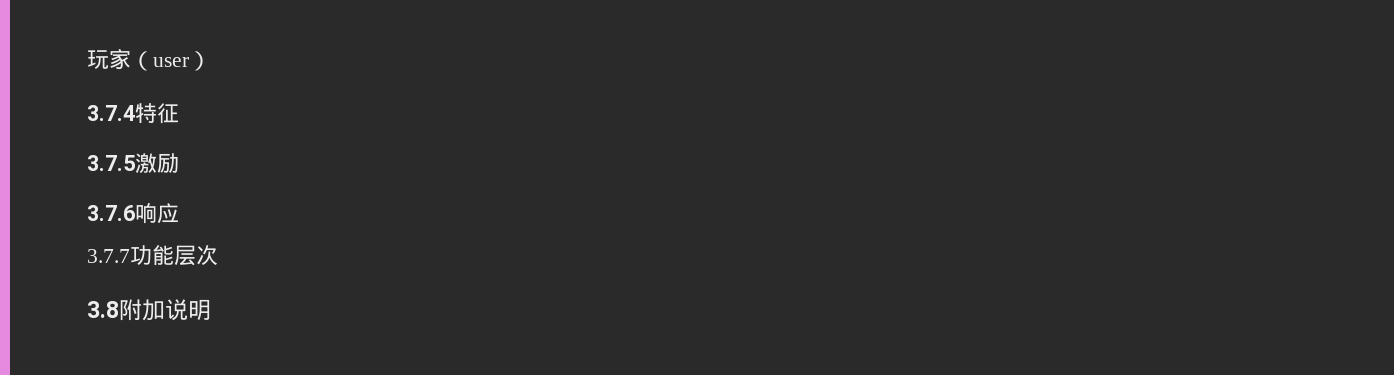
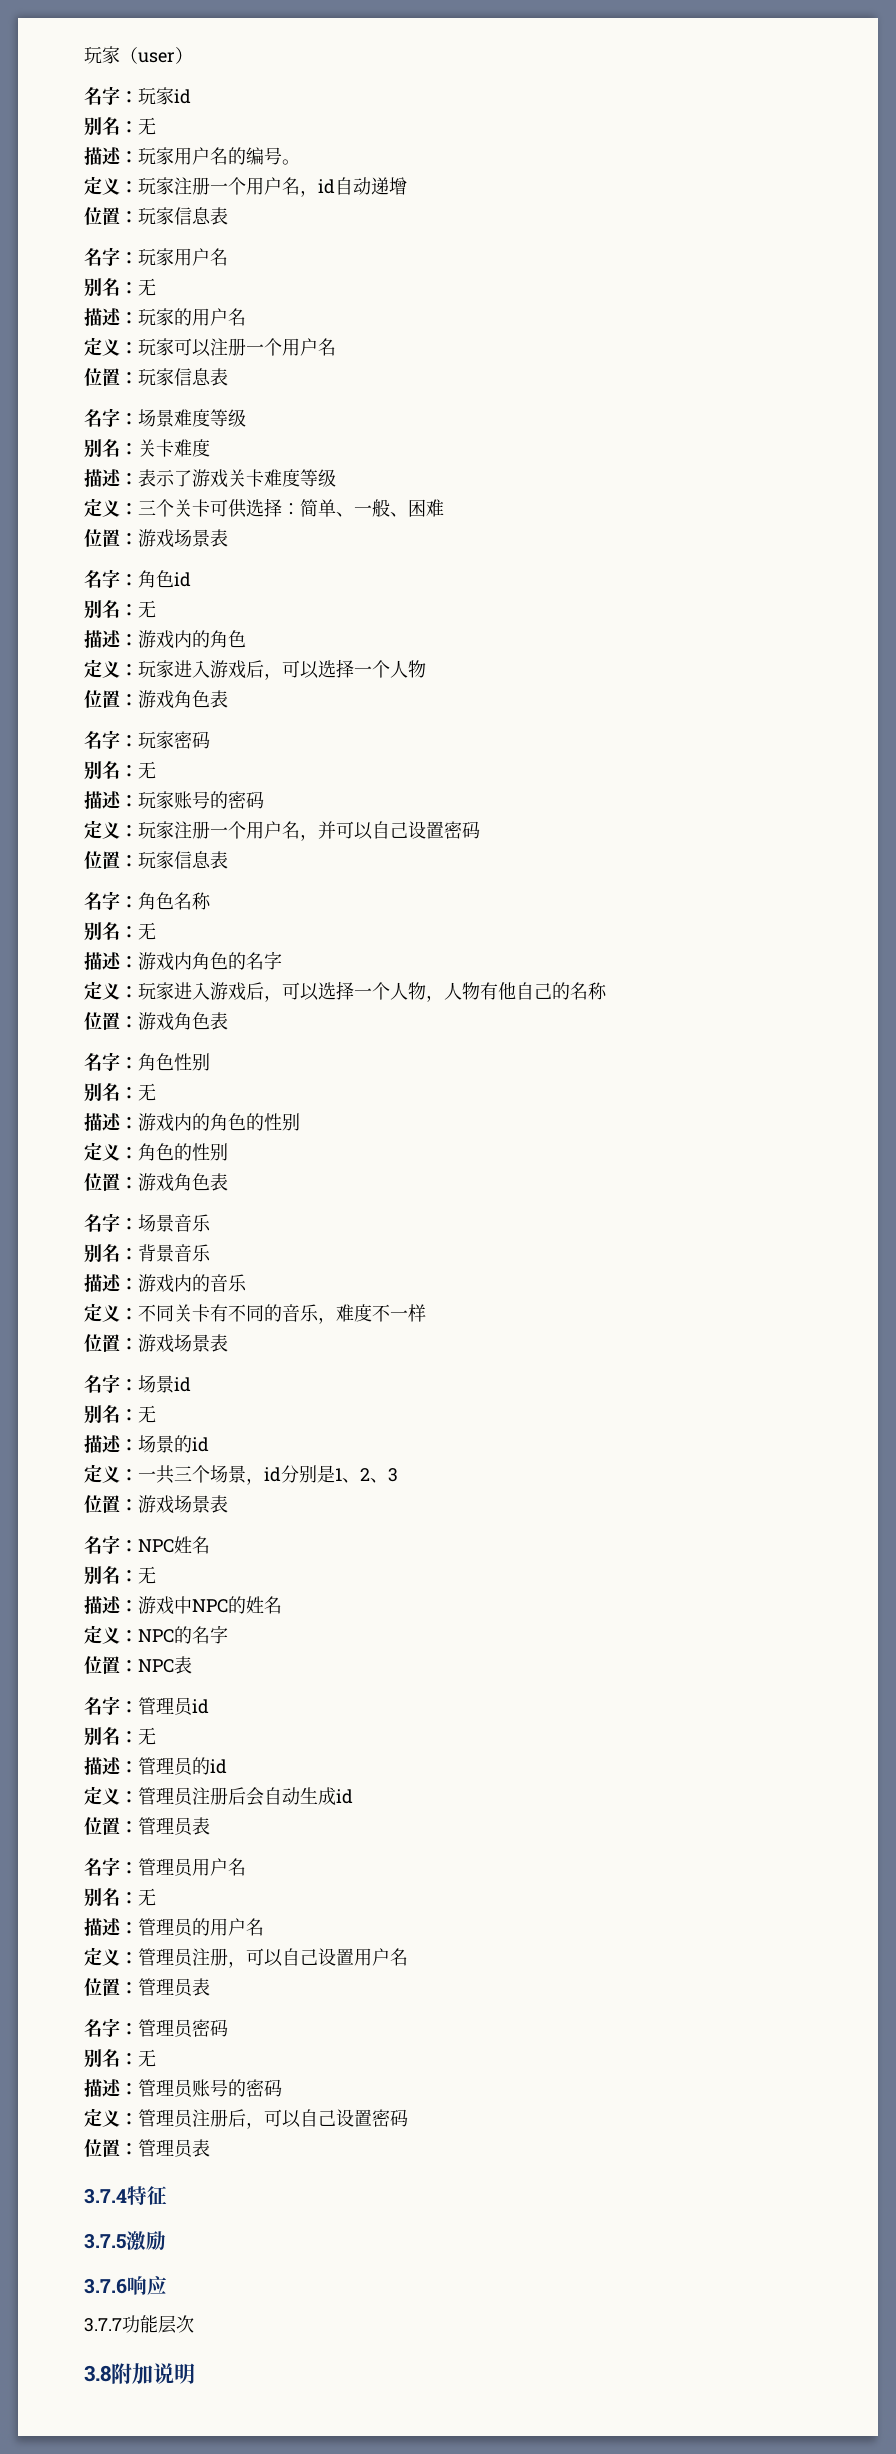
(211, 61) none -> [84,86,191,105] [84,117,156,136] [84,147,300,165] [84,176,407,197] [84,207,228,225] [84,247,228,266] [84,278,156,297] [84,308,246,326] [84,337,336,357] [84,368,228,386] [84,408,246,427] [84,439,210,458] [84,469,336,488] [84,498,444,518] [84,529,228,548] [84,569,191,588] [84,600,156,619] [84,630,246,649] [84,659,426,680] [84,690,228,709] [84,730,210,749] [84,761,156,780] [84,791,264,809] [84,820,480,841] [84,851,228,869] [84,891,211,910] [84,922,156,941] [84,951,282,971] [84,981,607,1002] [84,1012,228,1031] [84,1052,210,1071] [84,1083,156,1102] [84,1113,300,1132] [84,1142,228,1161] [84,1173,228,1192] [84,1213,211,1232] [84,1244,211,1263] [84,1274,247,1293] [84,1303,426,1324] [84,1334,228,1353] [84,1374,191,1393] [84,1405,156,1424] [84,1435,209,1453] [84,1464,398,1485] [84,1495,228,1514] [84,1535,210,1554] [84,1566,156,1585] [84,1596,282,1615] [84,1625,228,1644] [84,1656,192,1674] [84,1696,209,1716] [84,1727,156,1746] [84,1757,227,1776] [84,1786,353,1806] [84,1817,210,1836] [84,1857,246,1877] [84,1888,156,1907] [84,1918,264,1937] [84,1947,408,1968] [84,1978,210,1997] [84,2018,228,2038] [84,2049,156,2068] [84,2079,282,2098] [84,2108,408,2129] [84,2139,210,2158] // 名字：玩家id // 别名：无 // 描述：玩家用户名的编号。 // 定义：玩家注册一个用户名，id自动递增 // 位置：玩家信息表 // 名字：玩家用户名 // 别名：无 // 描述：玩家的用户名 // 定义：玩家可以注册一个用户名 // 位置：玩家信息表 // 名字：场景难度等级 // 别名：关卡难度 // 描述：表示了游戏关卡难度等级 // 定义：三个关卡可供选择：简单、一般、困难 // 位置：游戏场景表 // 名字：角色id // 别名：无 // 描述：游戏内的角色 // 定义：玩家进入游戏后，可以选择一个人物 // 位置：游戏角色表 // 名字：玩家密码 // 别名：无 // 描述：玩家账号的密码 // 定义：玩家注册一个用户名，并可以自己设置密码 // 位置：玩家信息表 // 名字：角色名称 // 别名：无 // 描述：游戏内角色的名字 // 定义：玩家进入游戏后，可以选择一个人物，人物有他自己的名称 // 位置：游戏角色表 // 名字：角色性别 // 别名：无 // 描述：游戏内的角色的性别 // 定义：角色的性别 // 位置：游戏角色表 // 名字：场景音乐 // 别名：背景音乐 // 描述：游戏内的音乐 // 定义：不同关卡有不同的音乐，难度不一样 // 位置：游戏场景表 // 名字：场景id // 别名：无 // 描述：场景的id // 定义：一共三个场景，id分别是1、2、3 // 位置：游戏场景表 // 名字：NPC姓名 // 别名：无 // 描述：游戏中NPC的姓名 // 定义：NPC的名字 // 位置：NPC表 // 名字：管理员id // 别名：无 // 描述：管理员的id // 定义：管理员注册后会自动生成id // 位置：管理员表 // 名字：管理员用户名 // 别名：无 // 描述：管理员的用户名 // 定义：管理员注册，可以自己设置用户名 // 位置：管理员表 // 名字：管理员密码 // 别名：无 // 描述：管理员账号的密码 // 定义：管理员注册后，可以自己设置密码 // 位置：管理员表

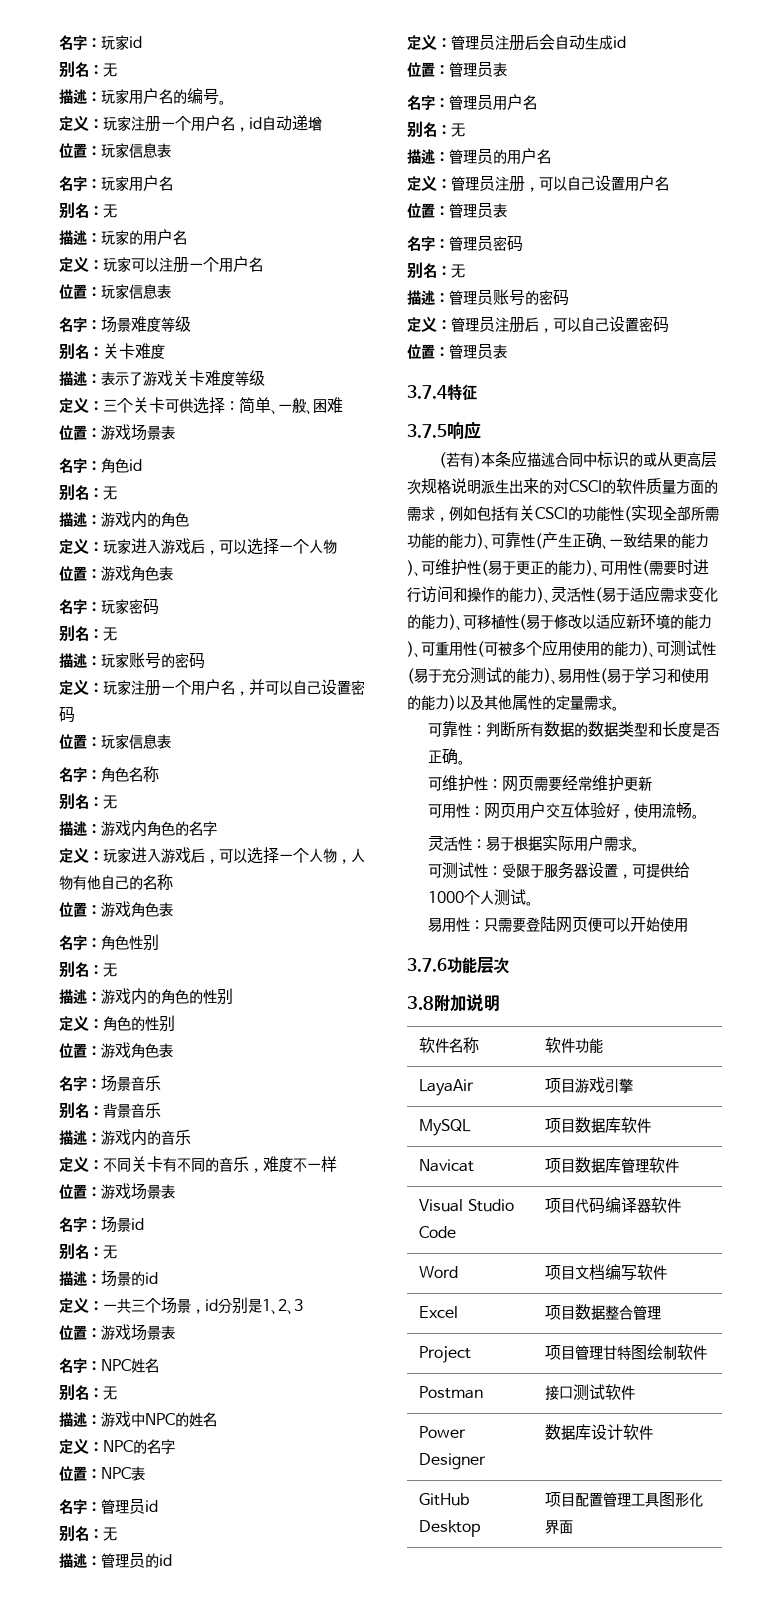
[84,46,193,64] 玩家（user） // -> (59, 42) none
[126,2231,166,2251] [84,2278,127,2294] 激励 // 3.7.6 -> (447, 431) none
[84,2318,122,2332] 3.7.7 -> [439,450,718,468] [407,478,718,495] [407,505,719,522] [407,532,709,549] [407,559,709,576] [407,585,718,603] [407,612,712,630] [407,639,716,657] [407,667,709,684] [407,695,619,711] [427,721,720,738] [427,748,465,765] [427,775,652,792] [427,802,699,819] [427,835,639,852] [427,862,690,879] [427,889,533,906] [427,916,688,933] [407,958,447,972] (若有)本条应描述合同中标识的或从更高层次规格说明派生出来的对CSCI的软件质量方面的需求，例如包括有关CSCI的功能性(实现全部所需功能的能力)、可靠性(产生正确、一致结果的能力)、可维护性(易于更正的能力)、可用性(需要时进行访间和操作的能力)、灵活性(易于适应需求变化的能力)、可移植性(易于修改以适应新环境的能力)、可重用性(可被多个应用使用的能力)、可测试性(易于充分测试的能力)、易用性(易于学习和使用的能力)以及其他属性的定量需求。 // 可靠性：判断所有数据的数据类型和长度是否正确。 // 可维护性：网页需要经常维护更新 // 可用性：网页用户交互体验好，使用流畅。 // 灵活性：易于根据实际用户需求。 // 可测试性：受限于服务器设置，可提供给1000个人测试。 // 易用性：只需要登陆网页便可以开始使用 // 3.7.6
(195, 2373) none -> [419,1037,480,1053] [545,1037,604,1053] [419,1079,475,1096] [545,1077,634,1094] [419,1119,472,1136] [545,1117,652,1133] [419,1159,475,1172] [545,1157,680,1174] [419,1199,514,1212] [419,1226,457,1238] [545,1197,682,1214] [419,1266,459,1278] [545,1264,668,1281] [419,1306,459,1318] [545,1304,662,1321] [419,1346,472,1363] [545,1344,708,1361] [419,1386,484,1399] [545,1384,636,1401] [419,1426,467,1438] [419,1453,487,1470] [545,1424,654,1440] [419,1493,470,1506] [419,1520,481,1537] [545,1492,704,1508] [545,1520,574,1534] // 软件名称 | 软件功能 // LayaAir | 项目游戏引擎 // MySQL | 项目数据库软件 // Navicat | 项目数据库管理软件 // Visual Studio Code | 项目代码编译器软件 // Word | 项目文档编写软件 // Excel | 项目数据整合管理 // Project | 项目管理甘特图绘制软件 // Postman | 接口测试软件 // Power Designer | 数据库设计软件 // GitHub Desktop | 项目配置管理工具图形化界面

